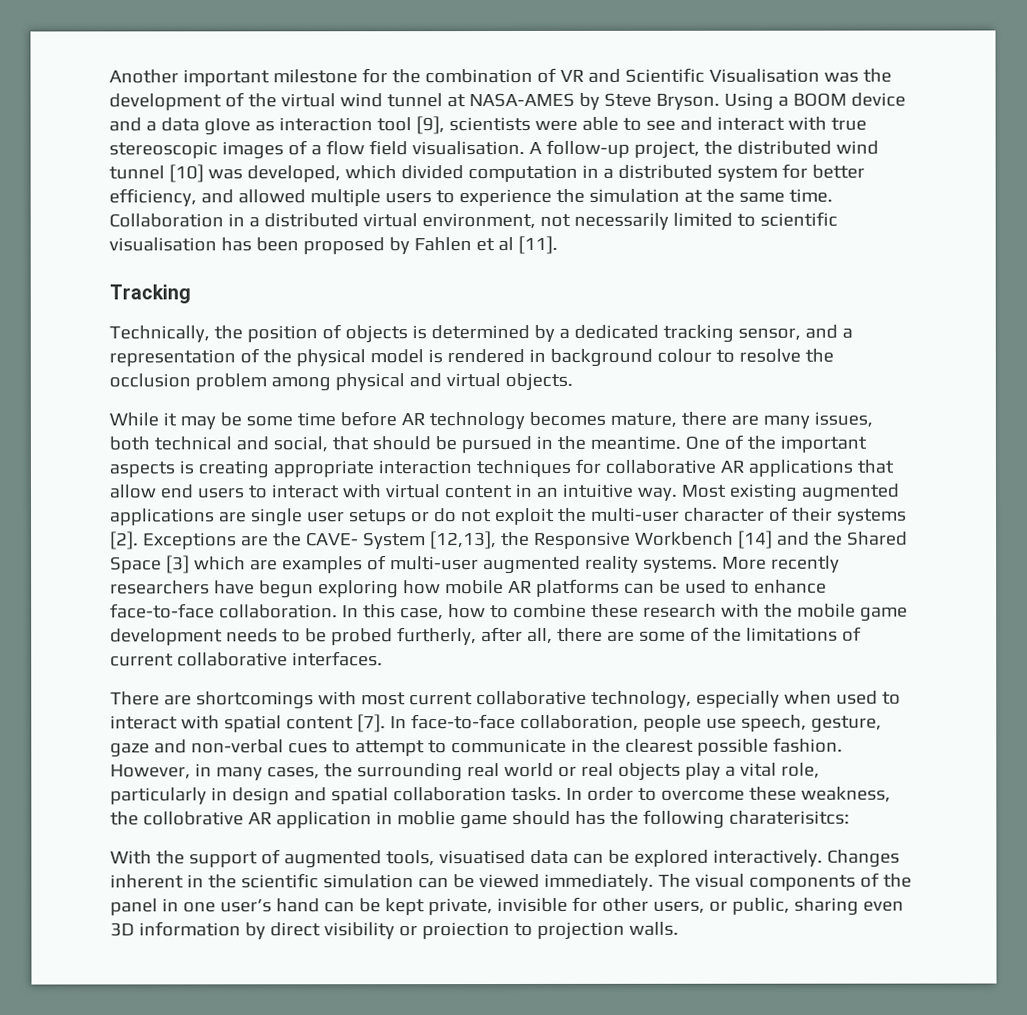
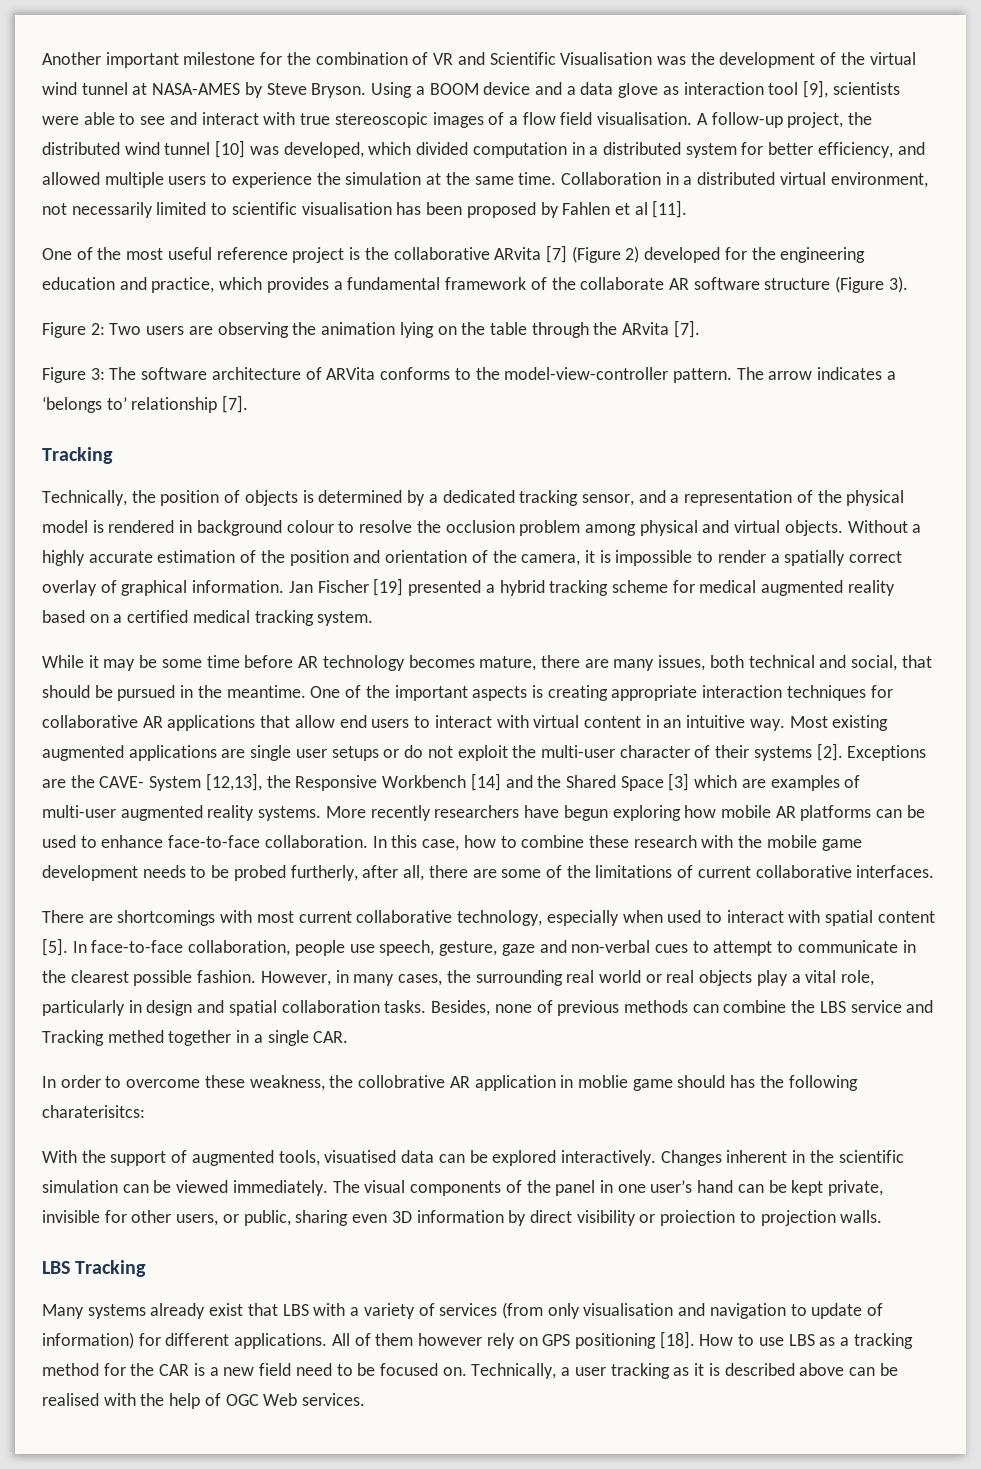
(558, 244) none -> [42,245,866,263] [42,276,908,293] [42,320,700,338] [42,367,896,383] [42,395,249,413] // One of the most useful reference project is the collaborative ARvita [7] (Figure 2) developed for the engineering education and practice, which provides a fundamental framework of the collaborate AR software structure (Figure 3). // Figure 2: Two users are observing the animation lying on the table through the ARvita [7]. // Figure 3: The software architecture of ARVita conforms to the model-view-controller pattern. The arrow indicates a ‘belongs to’ relationship [7].
(573, 382) none -> [847,520,922,533] [42,550,903,566] [42,578,895,596] [42,610,374,626] Without a highly accurate estimation of the position and orientation of the camera, it is impossible to render a spatially correct overlay of graphical information. Jan Fischer [19] presented a hybrid tracking scheme for medical augmented reality based on a certified medical tracking system.
[356,714,386,733] [7]. -> [42,938,68,956] [5].
(562, 794) none -> [431,1000,934,1016] [42,1030,349,1046] Besides, none of previous methods can combine the LBS service and Tracking methed together in a single CAR. //
(679, 928) none -> [42,1260,147,1277] [42,1302,884,1319] [42,1331,913,1349] [42,1363,898,1379] [42,1393,366,1409] // LBS Tracking // Many systems already exist that LBS with a variety of services (from only visualisation and navigation to update of information) for different applications. All of them however rely on GPS positioning [18]. How to use LBS as a tracking method for the CAR is a new field need to be focused on. Technically, a user tracking as it is described above can be realised with the help of OGC Web services.

